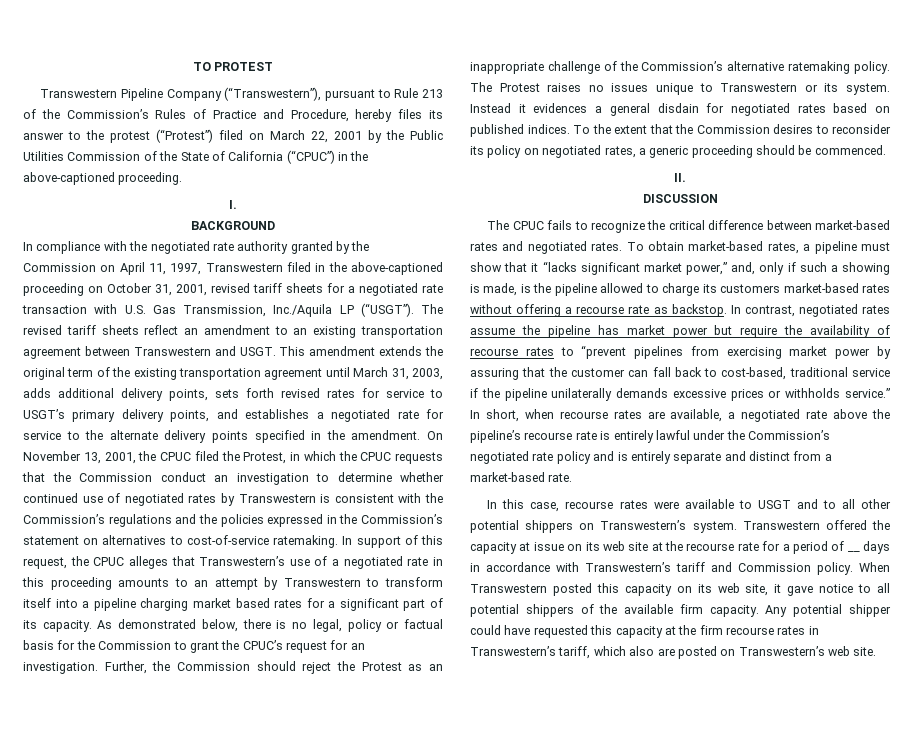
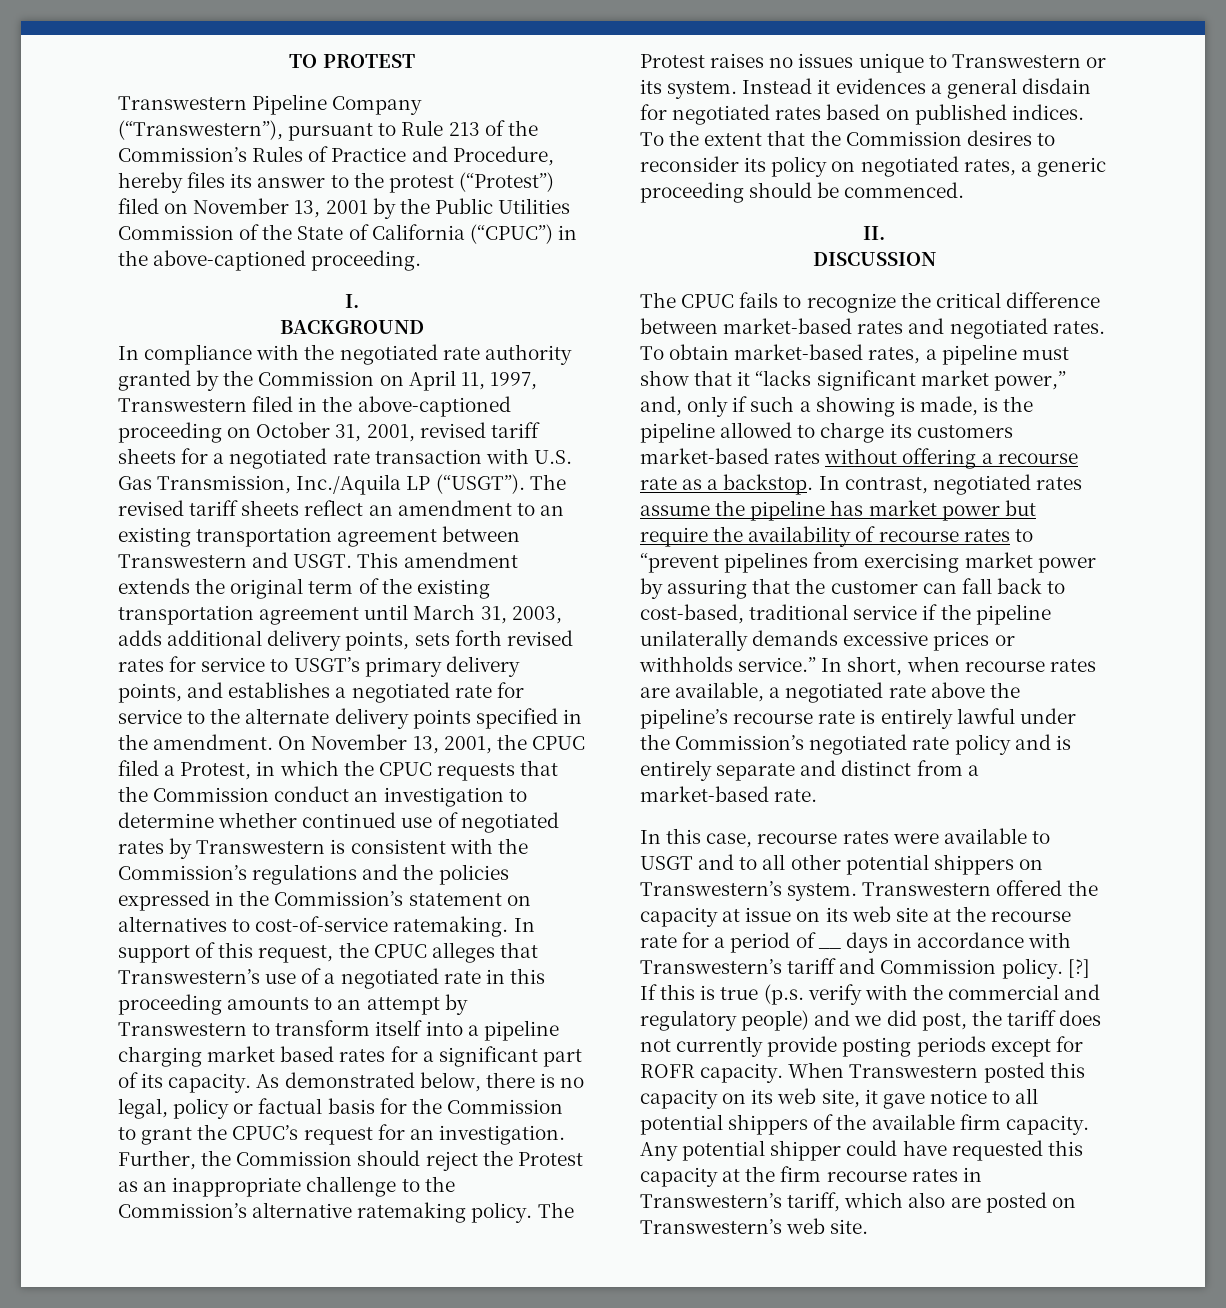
[270,130,328,143] March 22, -> [193,198,321,218] November 13,
[221,451,240,461] the -> [164,765,176,776] a
[603,61,617,71] of -> [401,1179,420,1192] to
(668, 310) none -> [707,479,719,490] a
(853, 568) none -> [1067,959,1090,978] [640,984,1101,1005] [640,1010,1102,1031] [640,1036,1083,1057] [640,1063,784,1083] [?] If this is true (p.s. verify with the commercial and regulatory people) and we did post, the tariff does not currently provide posting periods except for ROFR capacity.

